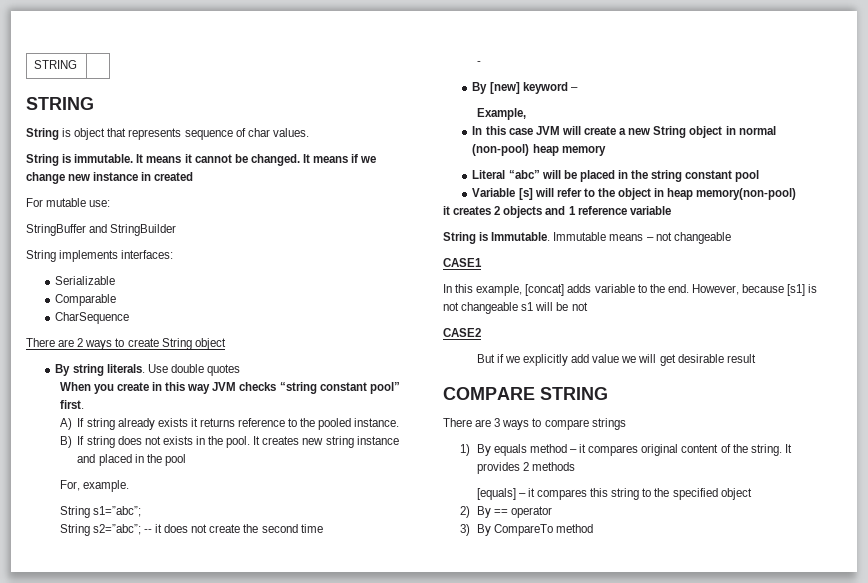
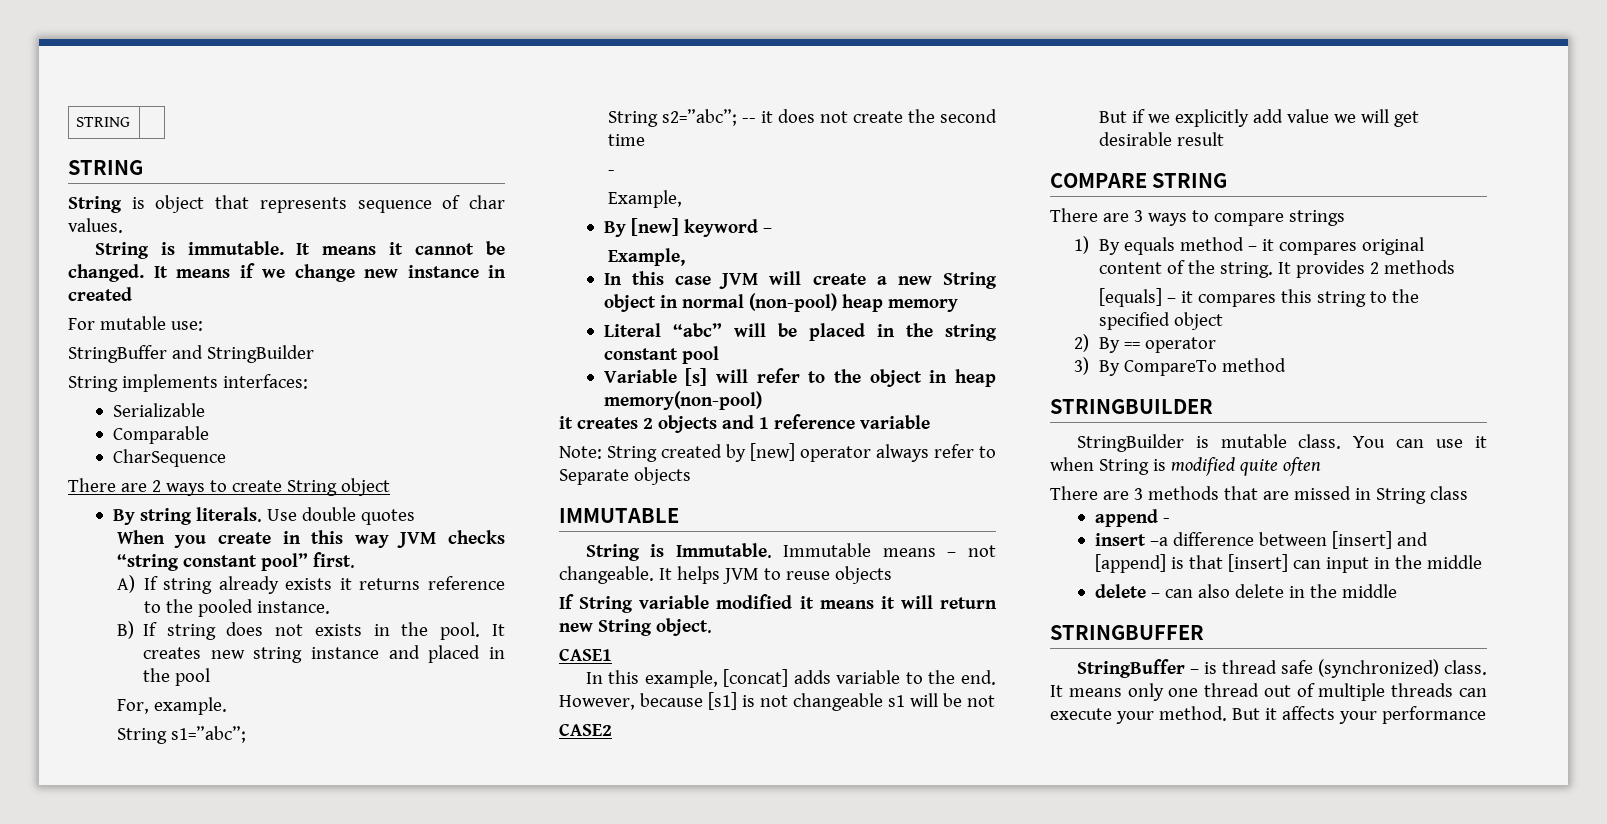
(481, 63) none -> [607,190,682,208] // Example,
(671, 210) none -> [559,443,996,462] [559,467,691,485] [559,508,679,523] // Note: String created by [new] operator always refer to Separate objects // IMMUTABLE
[673,232,731,244] changeable -> [559,566,892,584] [559,594,997,613] [559,618,712,636] changeable. It helps JVM to reuse objects // If String variable modified it means it will return new String object.
(593, 528) none -> [1050,399,1213,414] [1076,434,1487,452] [1050,457,1321,476] [1050,486,1468,504] [1094,509,1170,527] [1094,531,1428,549] [1094,554,1482,573] [1094,584,1397,598] [1050,625,1204,640] [1076,659,1487,678] [1050,683,1487,701] [1050,706,1486,724] // STRINGBUILDER // StringBuilder is mutable class. You can use it when String is modified quite often // There are 3 methods that are missed in String class // append - // insert –a difference between [insert] and [append] is that [insert] can input in the middle // delete – can also delete in the middle // STRINGBUFFER // StringBuffer – is thread safe (synchronized) class. It means only one thread out of multiple threads can execute your method. But it affects your performance

